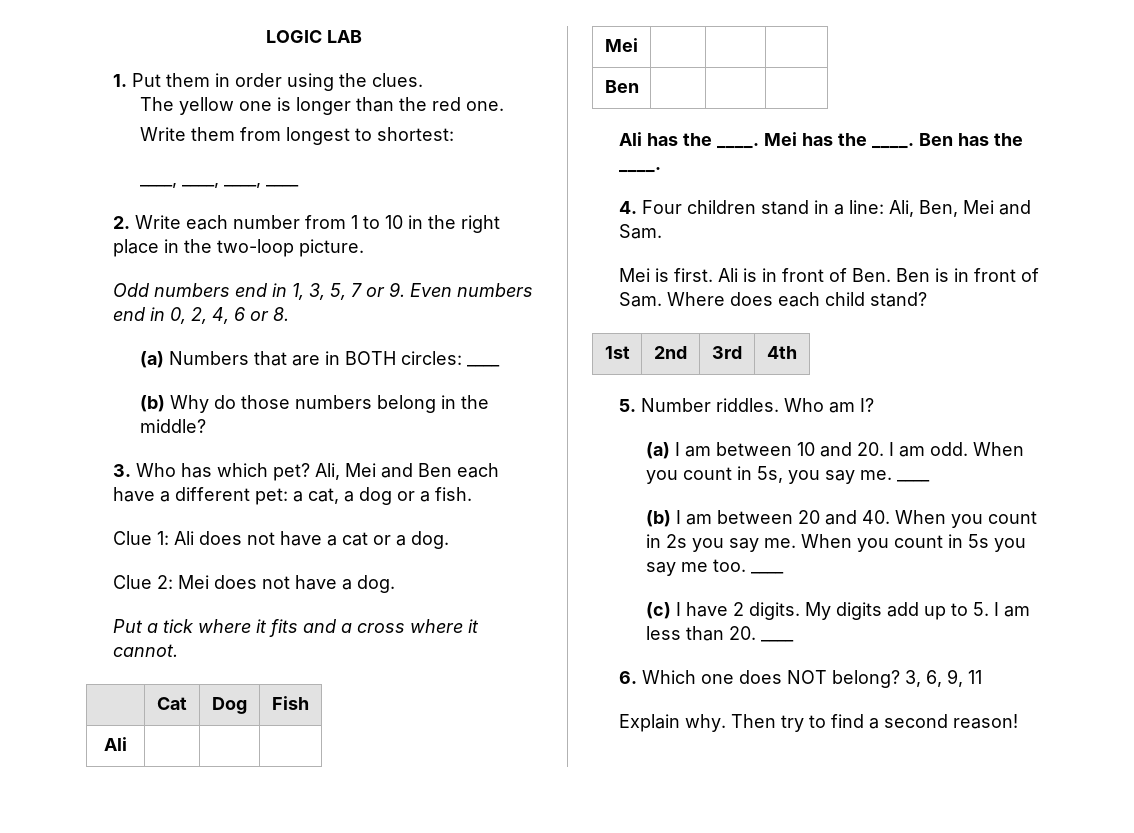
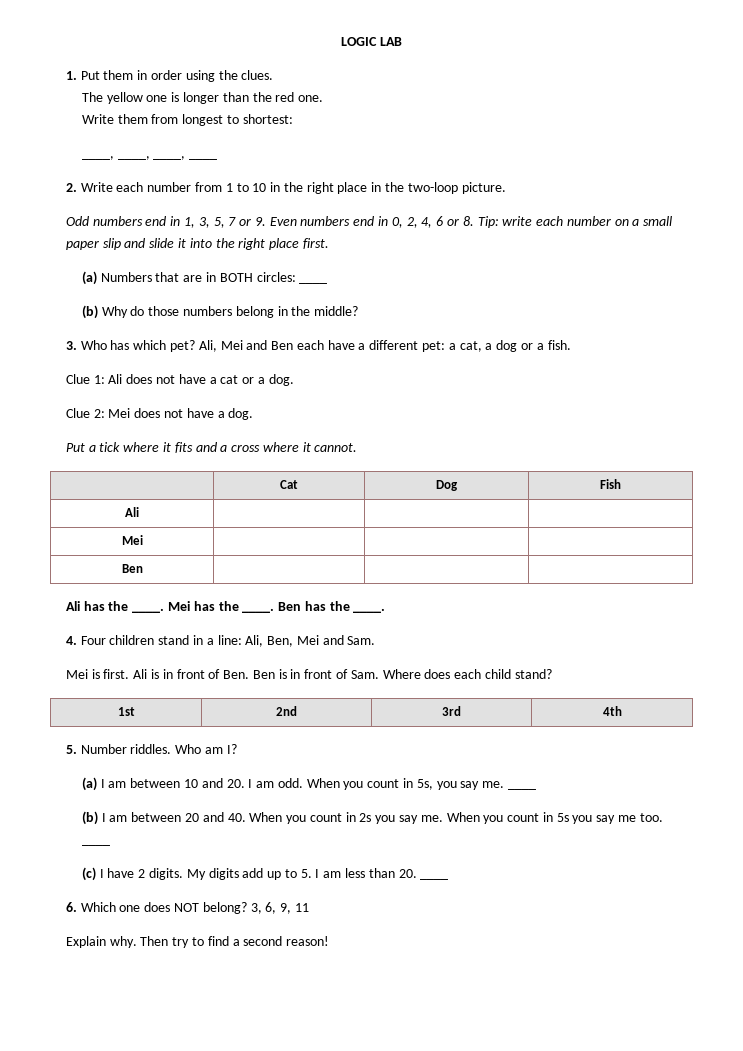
(289, 314) none -> [477,216,673,228] [65,238,329,250] Tip: write each number on a small paper slip and slide it into the right place first.

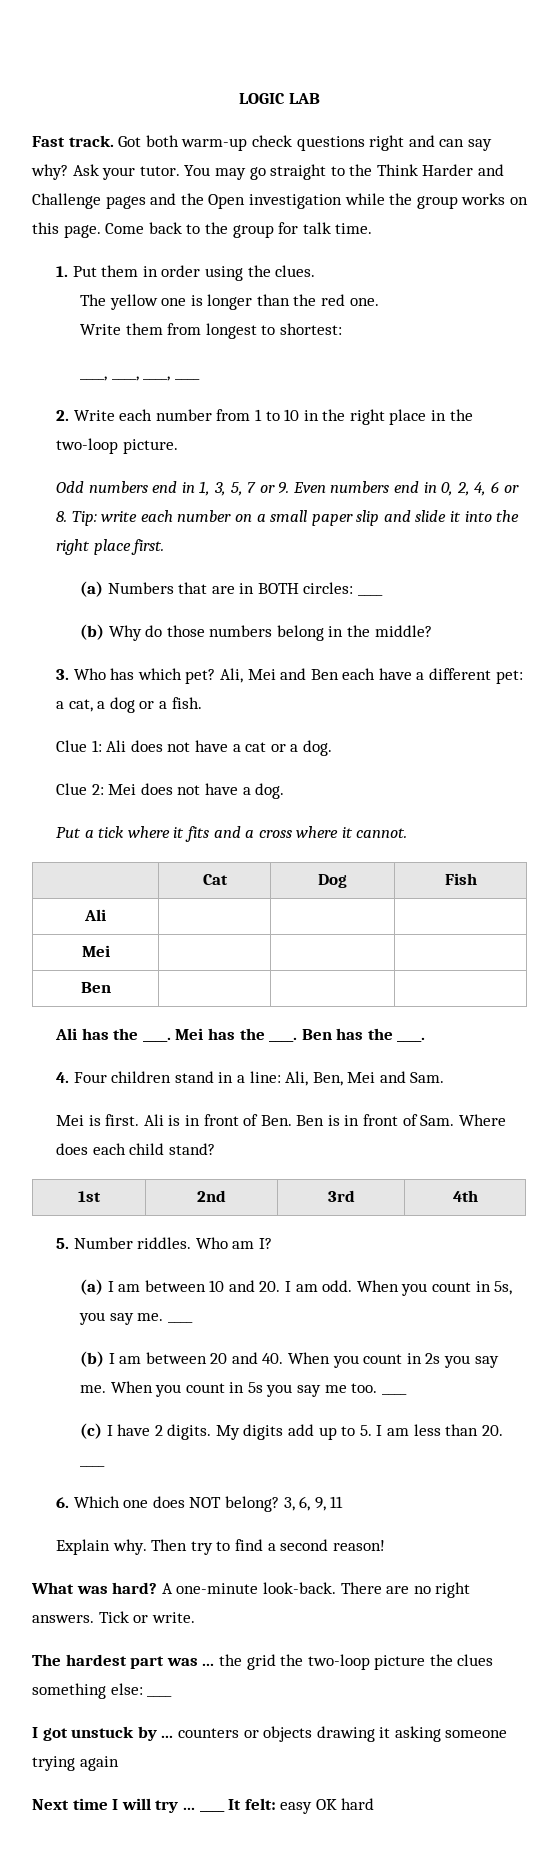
(402, 41) none -> [32,135,492,151] [31,164,505,180] [32,193,528,209] [32,222,373,238] // Fast track. Got both warm-up check questions right and can say why? Ask your tutor. You may go straight to the Think Harder and Challenge pages and the Open investigation while the group works on this page. Come back to the group for talk time.
(330, 941) none -> [31,1582,471,1598] [32,1611,195,1623] [32,1654,494,1670] [32,1683,143,1699] [147,1695,173,1697] [32,1726,508,1742] [32,1756,119,1771] [32,1798,195,1813] [199,1810,225,1812] [228,1798,375,1814] // What was hard? A one-minute look-back. There are no right answers. Tick or write. // The hardest part was ... the grid the two-loop picture the clues something else: ____ // I got unstuck by ... counters or objects drawing it asking someone trying again // Next time I will try ... ____ It felt: easy OK hard

